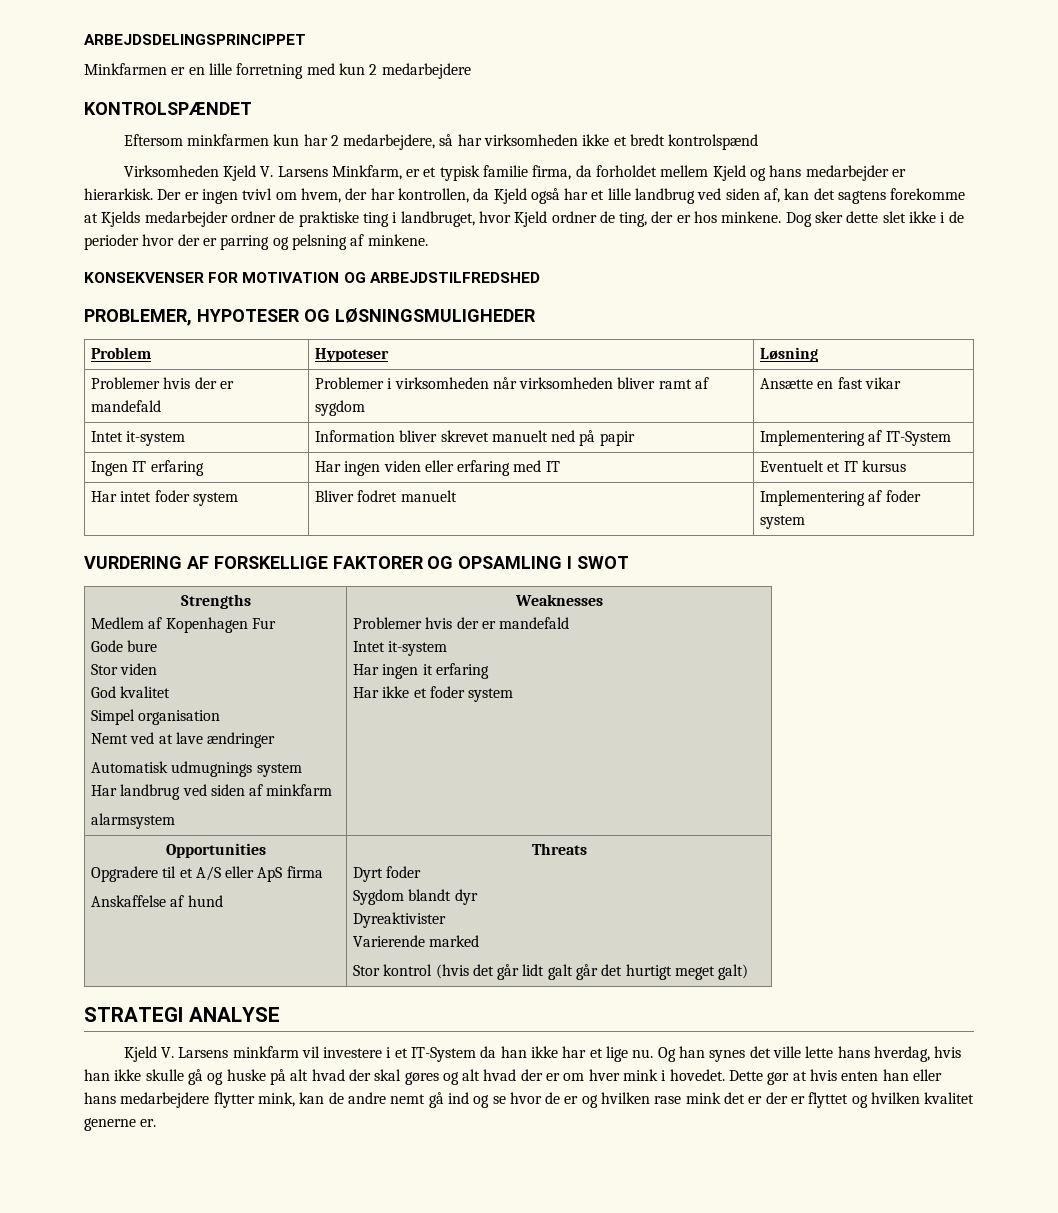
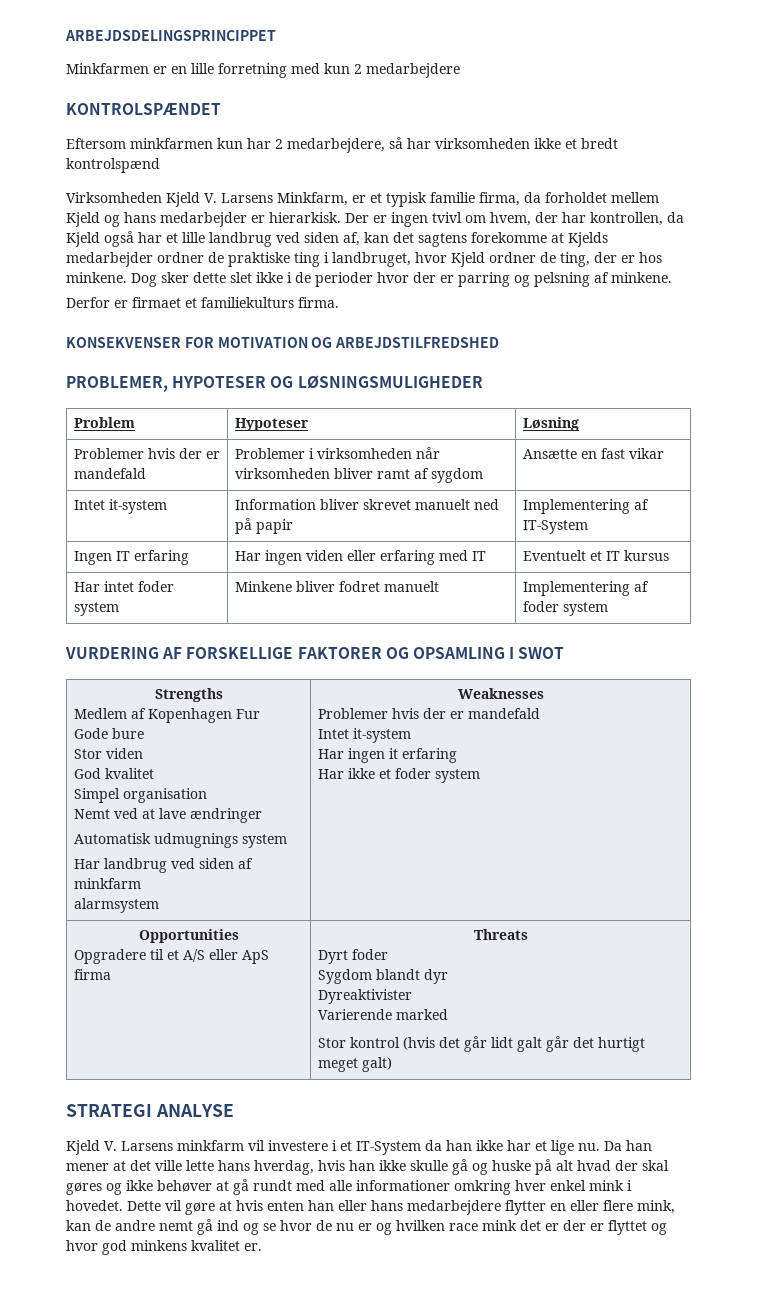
(428, 240) none -> [66,297,339,308] // Derfor er firmaet et familiekulturs firma.
[314,490,354,502] Bliver -> [234,581,335,592] Minkene bliver
[90,895,223,907] // Anskaffelse af hund -> (111, 974) none
[657,1046,746,1062] Og han synes -> [604,1140,652,1151] [66,1161,126,1171] Da han mener at
[462,1069,620,1081] alt hvad der er om hver -> [126,1179,586,1195] ikke behøver at gå rundt med alle informationer omkring hver enkel
[767,1072,790,1085] gør -> [165,1200,215,1215] vil gøre
(255, 1100) none -> [550,1200,633,1211] en eller flere
(561, 1098) none -> [336,1223,354,1231] nu
[654,1096,682,1104] rase -> [449,1223,478,1231] race
[871,1092,975,1104] [84,1118,136,1131] hvilken kvalitet generne -> [66,1240,240,1255] hvor god minkens kvalitet

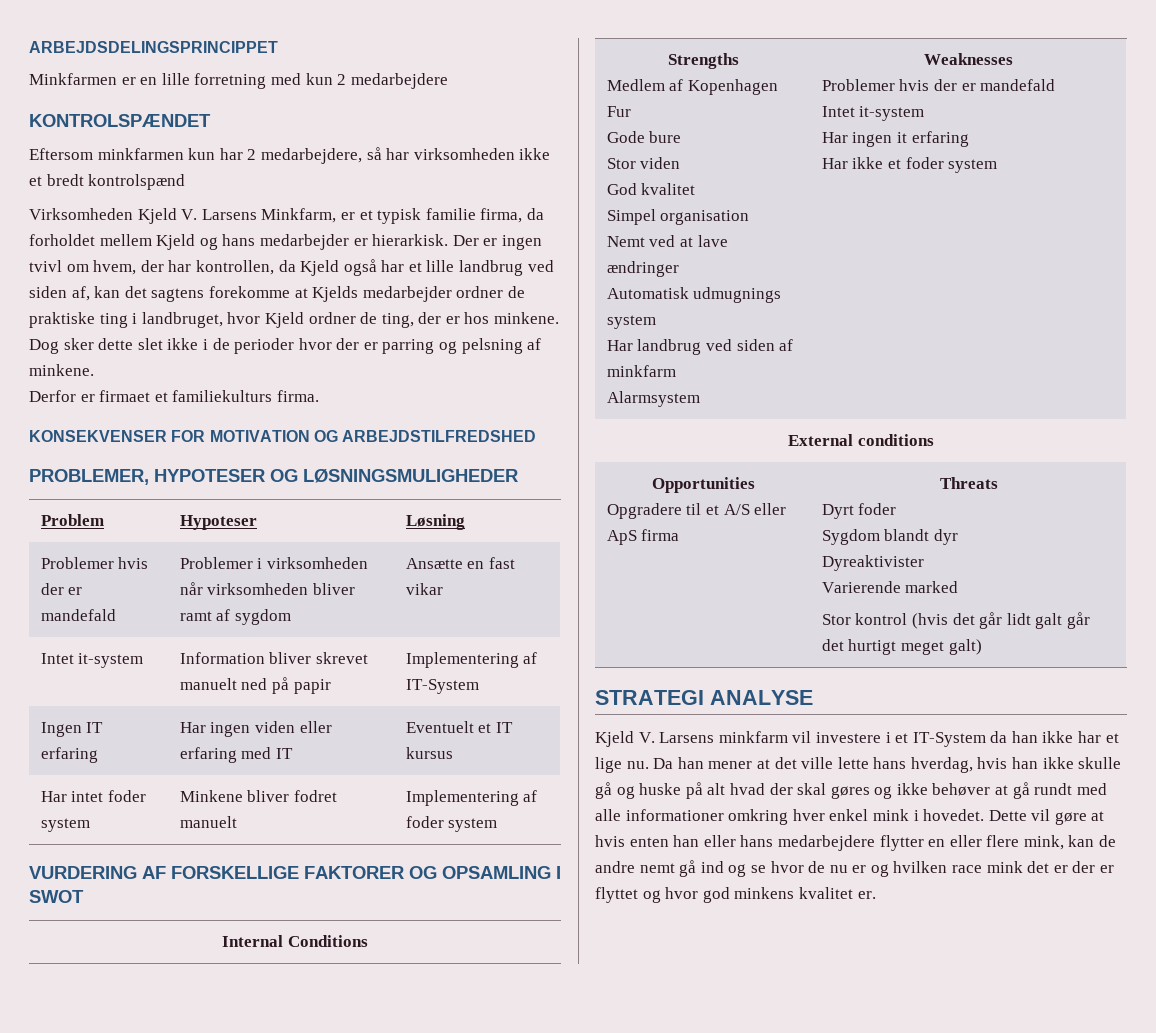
(565, 653) none -> [222,935,368,947] // Internal Conditions
[73,898,159,913] alarmsystem -> [606,391,700,407] Alarmsystem
(480, 776) none -> [788,434,934,446] // External conditions

